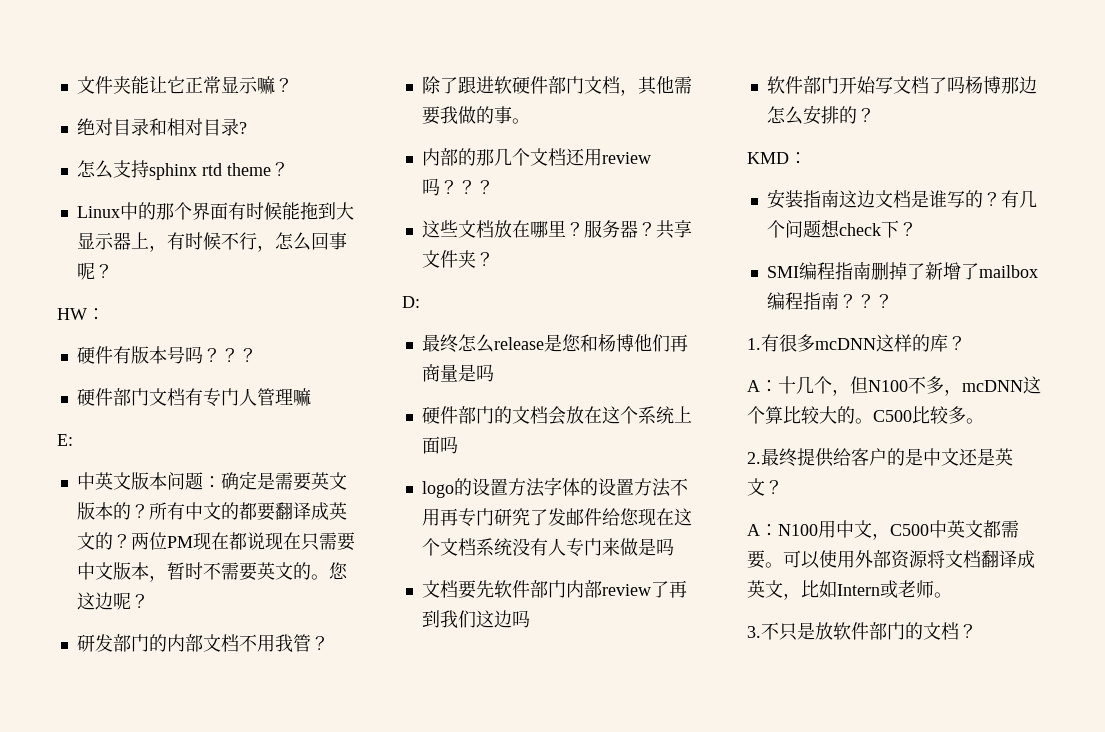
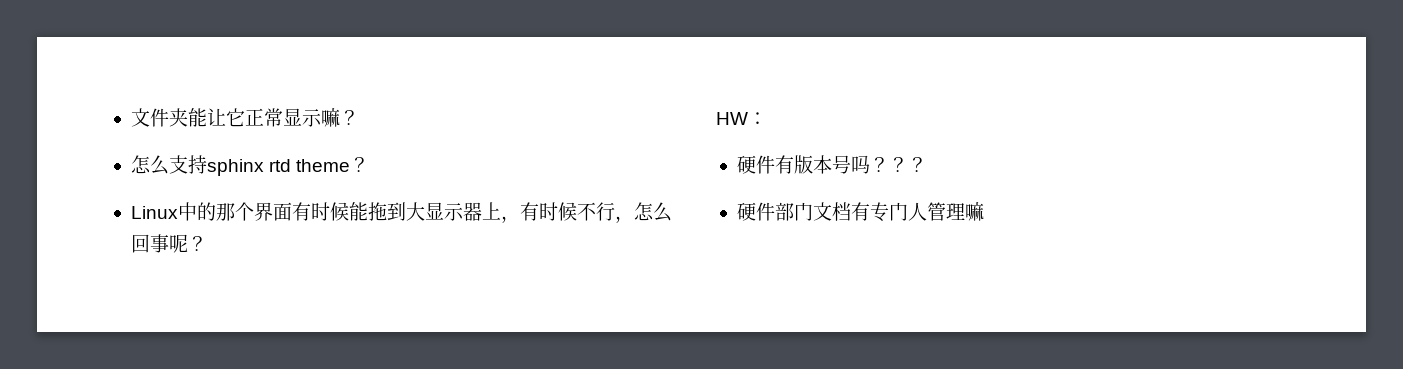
[76,118,247,136] // 绝对目录和相对目录? -> (359, 117) none
[57,434,73,446] [76,471,347,491] [76,502,347,521] [76,532,355,551] [76,562,348,582] [76,592,149,610] [76,634,329,652] [421,76,692,96] [421,106,530,125] [421,148,651,166] [421,178,494,196] [421,220,692,239] [421,250,494,268] [402,296,420,308] [421,333,688,353] [421,364,494,382] [421,406,692,425] [421,436,458,454] [421,477,688,498] [421,508,692,527] [421,538,674,557] [421,580,687,599] [421,610,530,628] [766,75,1037,94] [766,105,875,125] [747,152,807,164] [766,189,1037,209] [766,219,917,238] [766,261,1038,280] [766,291,893,310] [747,334,966,352] [747,376,1041,396] [747,406,984,424] [747,448,1013,467] [747,478,783,496] [747,520,1019,540] [747,550,1035,569] [747,580,952,600] [747,622,977,641] // E: // 中英文版本问题：确定是需要英文版本的？所有中文的都要翻译成英文的？两位PM现在都说现在只需要中文版本，暂时不需要英文的。您这边呢？ // 研发部门的内部文档不用我管？ // 除了跟进软硬件部门文档，其他需要我做的事。 // 内部的那几个文档还用review吗？？？ // 这些文档放在哪里？服务器？共享文件夹？ // D: // 最终怎么release是您和杨博他们再商量是吗 // 硬件部门的文档会放在这个系统上面吗 // logo的设置方法字体的设置方法不用再专门研究了发邮件给您现在这个文档系统没有人专门来做是吗 // 文档要先软件部门内部review了再到我们这边吗 // 软件部门开始写文档了吗杨博那边怎么安排的？ // KMD： // 安装指南这边文档是谁写的？有几个问题想check下？ // SMI编程指南删掉了新增了mailbox编程指南？？？ // 1.有很多mcDNN这样的库？ // A：十几个，但N100不多，mcDNN这个算比较大的。C500比较多。 // 2.最终提供给客户的是中文还是英文？ // A：N100用中文，C500中英文都需要。可以使用外部资源将文档翻译成英文，比如Intern或老师。 // 3.不只是放软件部门的文档？ -> (984, 211) none

